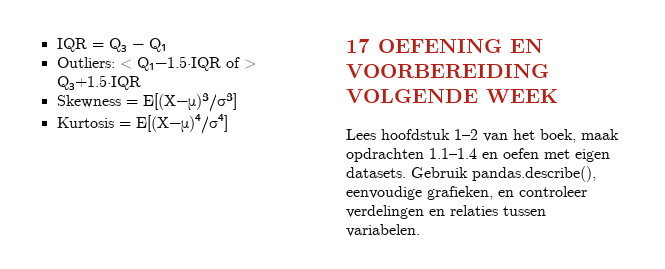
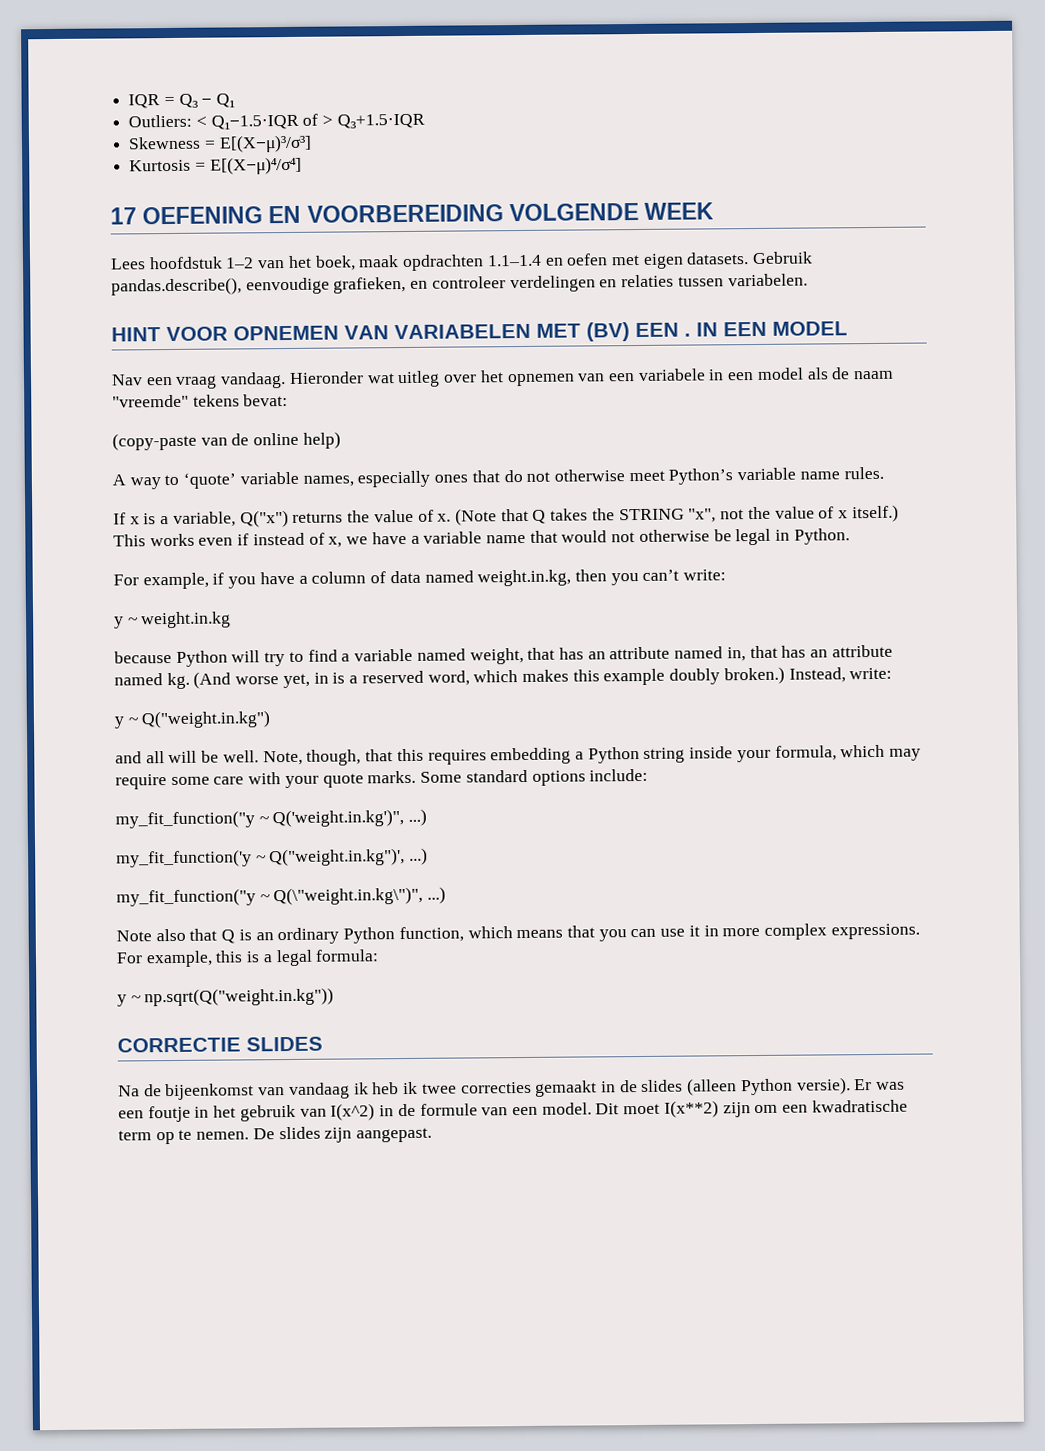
(420, 230) none -> [111,321,848,342] [111,367,895,389] [112,393,289,408] [112,431,341,451] [112,466,884,490] [113,504,899,528] [113,528,850,548] [113,569,727,590] [114,611,232,629] [114,644,893,667] [114,666,893,690] [114,710,272,729] [115,744,922,766] [115,768,649,790] [115,808,428,829] [116,847,429,868] [116,886,447,907] [116,923,920,945] [116,949,380,968] [117,987,335,1007] [117,1036,323,1053] [118,1077,906,1101] [118,1099,908,1123] [118,1126,433,1145] // HINT VOOR OPNEMEN VAN VARIABELEN MET (BV) EEN . IN EEN MODEL // Nav een vraag vandaag. Hieronder wat uitleg over het opnemen van een variabele in een model als de naam "vreemde" tekens bevat: // (copy-paste van de online help) // A way to ‘quote’ variable names, especially ones that do not otherwise meet Python’s variable name rules. // If x is a variable, Q("x") returns the value of x. (Note that Q takes the STRING "x", not the value of x itself.) This works even if instead of x, we have a variable name that would not otherwise be legal in Python. // For example, if you have a column of data named weight.in.kg, then you can’t write: // y ~ weight.in.kg // because Python will try to find a variable named weight, that has an attribute named in, that has an attribute named kg. (And worse yet, in is a reserved word, which makes this example doubly broken.) Instead, write: // y ~ Q("weight.in.kg") // and all will be well. Note, though, that this requires embedding a Python string inside your formula, which may require some care with your quote marks. Some standard options include: // my_fit_function("y ~ Q('weight.in.kg')", ...) // my_fit_function('y ~ Q("weight.in.kg")', ...) // my_fit_function("y ~ Q(\"weight.in.kg\")", ...) // Note also that Q is an ordinary Python function, which means that you can use it in more complex expressions. For example, this is a legal formula: // y ~ np.sqrt(Q("weight.in.kg")) // CORRECTIE SLIDES // Na de bijeenkomst van vandaag ik heb ik twee correcties gemaakt in de slides (alleen Python versie). Er was een foutje in het gebruik van I(x^2) in de formule van een model. Dit moet I(x**2) zijn om een kwadratische term op te nemen. De slides zijn aangepast.

